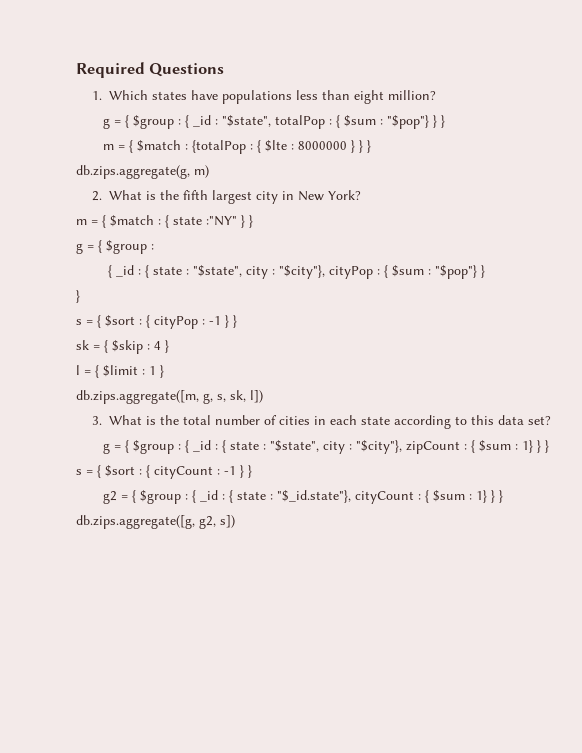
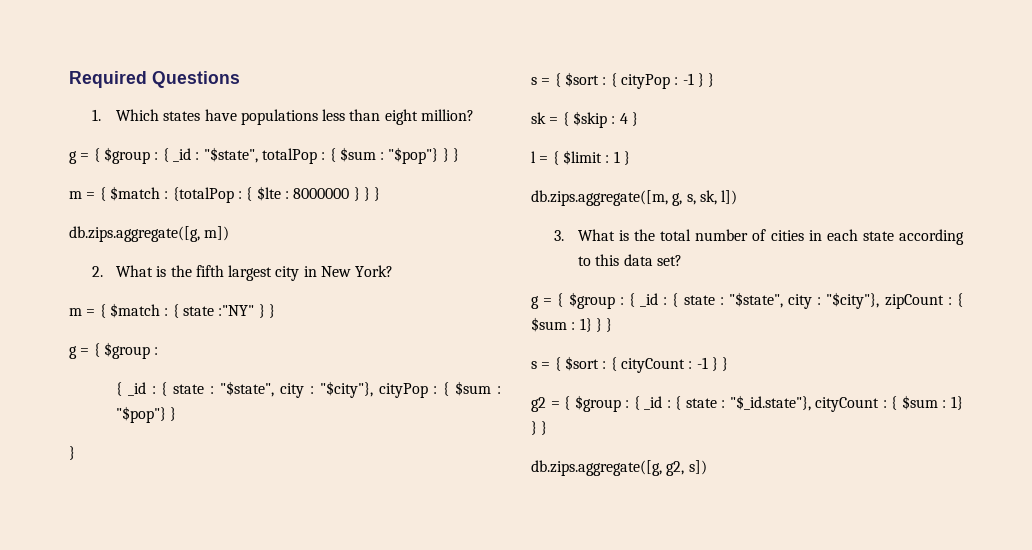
[76,165,209,179] db.zips.aggregate(g, m) -> [69,226,230,242] db.zips.aggregate([g, m])

